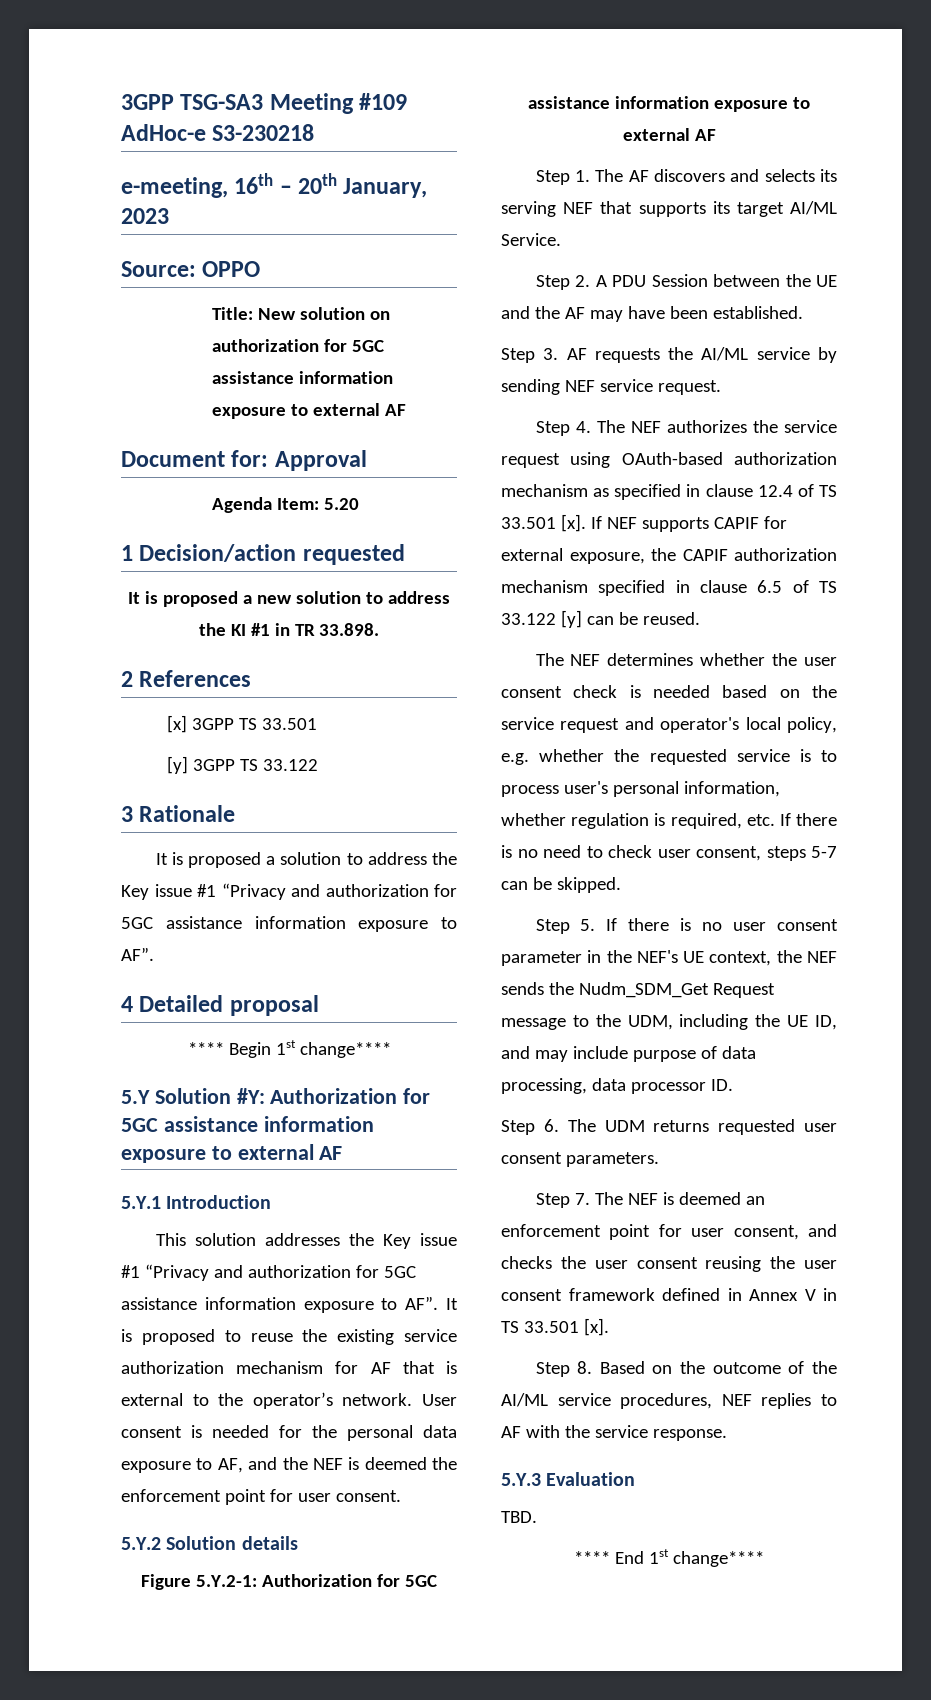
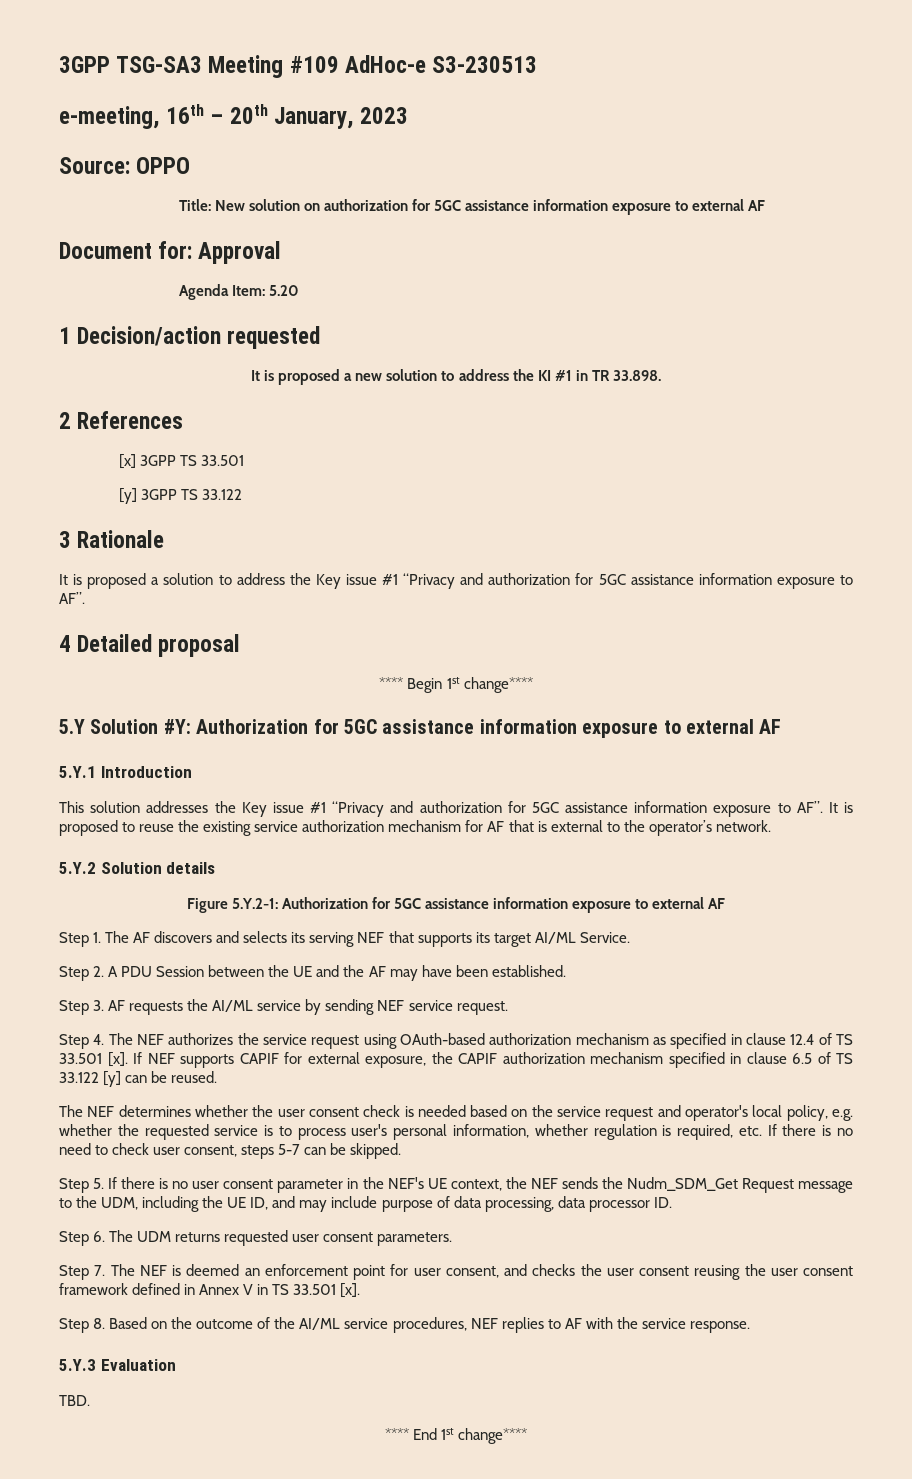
[212,124,315,141] S3-230218 -> [432,56,538,73] S3-230513
[422,1394,457,1406] [121,1425,457,1441] [121,1457,457,1473] [121,1489,401,1505] User consent is needed for the personal data exposure to AF, and the NEF is deemed the enforcement point for user consent. -> (771, 826) none

